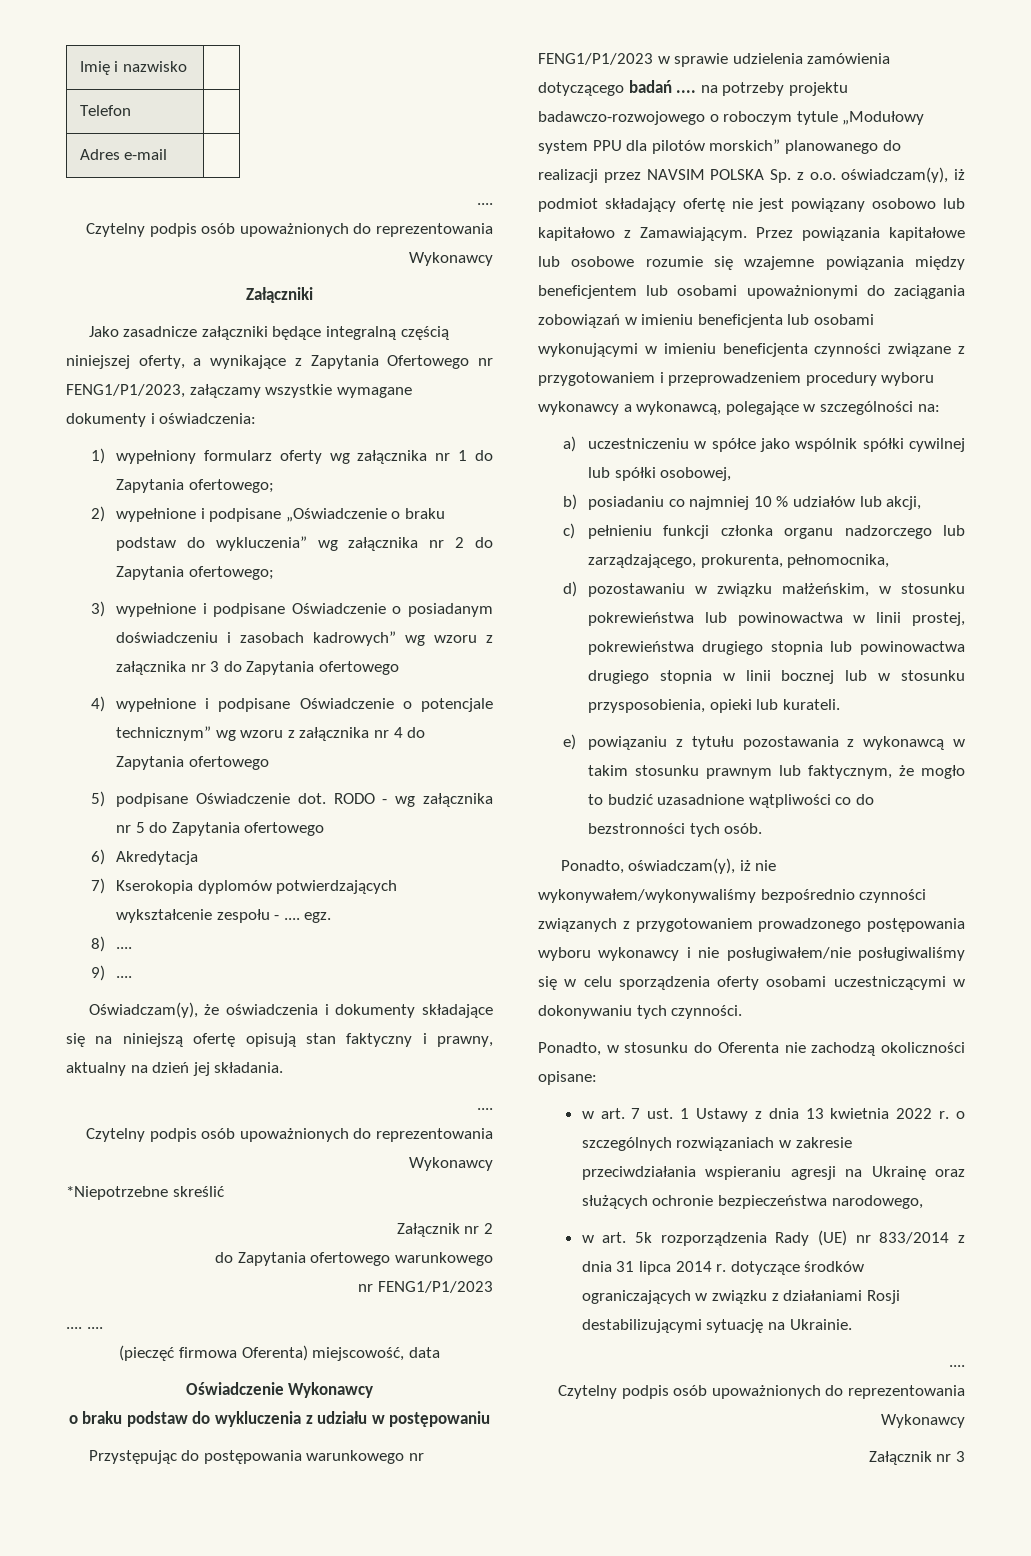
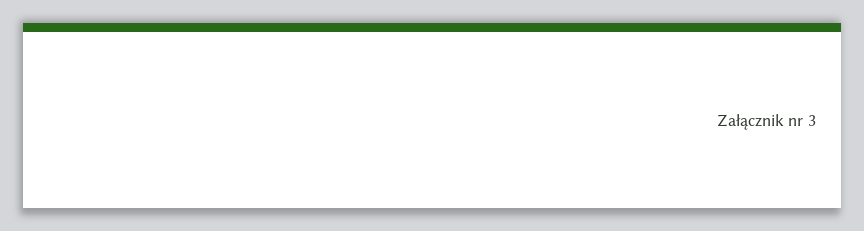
[79,61,187,75] [79,105,131,116] [79,149,168,160] [477,203,493,205] [86,223,493,237] [409,252,493,266] [246,287,313,303] [88,326,449,340] [66,355,494,369] [66,384,412,398] [66,413,257,427] [91,448,493,464] [116,479,274,493] [91,506,446,522] [116,536,493,551] [116,566,274,580] [91,601,493,617] [116,631,493,646] [116,661,400,675] [91,696,493,712] [116,726,426,741] [116,756,269,770] [91,791,494,807] [116,822,325,836] [91,849,199,865] [91,878,398,894] [116,909,332,923] [91,936,133,952] [91,965,133,981] [88,1002,494,1018] [66,1033,493,1047] [66,1062,284,1076] [477,1108,493,1110] [86,1128,493,1142] [409,1157,493,1171] [66,1186,224,1200] [396,1223,493,1237] [215,1252,493,1266] [358,1281,493,1293] [66,1327,103,1329] [119,1345,440,1361] [185,1382,374,1398] [68,1411,491,1427] [88,1450,424,1464] [538,53,891,67] [538,80,848,96] [538,111,925,125] [538,139,901,154] [538,167,965,183] [538,198,965,212] [538,227,965,241] [538,256,965,270] [538,285,965,299] [538,314,874,328] [538,343,965,357] [538,372,935,386] [538,401,940,415] [563,436,965,452] [588,467,732,481] [563,494,922,510] [563,523,965,539] [588,554,890,568] [563,581,965,597] [588,612,965,626] [588,641,965,655] [588,670,965,684] [588,699,840,713] [563,734,965,750] [588,765,965,779] [588,794,875,808] [588,823,763,837] [560,858,777,874] [538,889,927,903] [538,918,965,932] [538,947,965,961] [538,976,965,990] [538,1005,743,1019] [538,1042,965,1056] [538,1071,597,1085] [581,1108,966,1122] [581,1137,852,1151] [581,1166,965,1180] [581,1195,923,1209] [581,1230,965,1246] [581,1261,865,1275] [581,1290,900,1304] [581,1319,852,1333] [949,1365,965,1367] [558,1385,965,1399] [881,1414,965,1428] Imię i nazwisko | // Telefon | // Adres e-mail | // .... // Czytelny podpis osób upoważnionych do reprezentowania Wykonawcy // Załączniki // Jako zasadnicze załączniki będące integralną częścią niniejszej oferty, a wynikające z Zapytania Ofertowego nr FENG1/P1/2023, załączamy wszystkie wymagane dokumenty i oświadczenia: // 1) wypełniony formularz oferty wg załącznika nr 1 do Zapytania ofertowego; // 2) wypełnione i podpisane „Oświadczenie o braku podstaw do wykluczenia” wg załącznika nr 2 do Zapytania ofertowego; // 3) wypełnione i podpisane Oświadczenie o posiadanym doświadczeniu i zasobach kadrowych” wg wzoru z załącznika nr 3 do Zapytania ofertowego // 4) wypełnione i podpisane Oświadczenie o potencjale technicznym” wg wzoru z załącznika nr 4 do Zapytania ofertowego // 5) podpisane Oświadczenie dot. RODO - wg załącznika nr 5 do Zapytania ofertowego // 6) Akredytacja // 7) Kserokopia dyplomów potwierdzających wykształcenie zespołu - .... egz. // 8) .... // 9) .... // Oświadczam(y), że oświadczenia i dokumenty składające się na niniejszą ofertę opisują stan faktyczny i prawny, aktualny na dzień jej składania. // .... // Czytelny podpis osób upoważnionych do reprezentowania Wykonawcy // *Niepotrzebne skreślić // Załącznik nr 2 // do Zapytania ofertowego warunkowego // nr FENG1/P1/2023 // .... .... // (pieczęć firmowa Oferenta) miejscowość, data // Oświadczenie Wykonawcy // o braku podstaw do wykluczenia z udziału w postępowaniu // Przystępując do postępowania warunkowego nr FENG1/P1/2023 w sprawie udzielenia zamówienia dotyczącego badań .... na potrzeby projektu badawczo-rozwojowego o roboczym tytule „Modułowy system PPU dla pilotów morskich” planowanego do realizacji przez NAVSIM POLSKA Sp. z o.o. oświadczam(y), iż podmiot składający ofertę nie jest powiązany osobowo lub kapitałowo z Zamawiającym. Przez powiązania kapitałowe lub osobowe rozumie się wzajemne powiązania między beneficjentem lub osobami upoważnionymi do zaciągania zobowiązań w imieniu beneficjenta lub osobami wykonującymi w imieniu beneficjenta czynności związane z przygotowaniem i przeprowadzeniem procedury wyboru wykonawcy a wykonawcą, polegające w szczególności na: // a) uczestniczeniu w spółce jako wspólnik spółki cywilnej lub spółki osobowej, // b) posiadaniu co najmniej 10 % udziałów lub akcji, // c) pełnieniu funkcji członka organu nadzorczego lub zarządzającego, prokurenta, pełnomocnika, // d) pozostawaniu w związku małżeńskim, w stosunku pokrewieństwa lub powinowactwa w linii prostej, pokrewieństwa drugiego stopnia lub powinowactwa drugiego stopnia w linii bocznej lub w stosunku przysposobienia, opieki lub kurateli. // e) powiązaniu z tytułu pozostawania z wykonawcą w takim stosunku prawnym lub faktycznym, że mogło to budzić uzasadnione wątpliwości co do bezstronności tych osób. // Ponadto, oświadczam(y), iż nie wykonywałem/wykonywaliśmy bezpośrednio czynności związanych z przygotowaniem prowadzonego postępowania wyboru wykonawcy i nie posługiwałem/nie posługiwaliśmy się w celu sporządzenia oferty osobami uczestniczącymi w dokonywaniu tych czynności. // Ponadto, w stosunku do Oferenta nie zachodzą okoliczności opisane: // w art. 7 ust. 1 Ustawy z dnia 13 kwietnia 2022 r. o szczególnych rozwiązaniach w zakresie przeciwdziałania wspieraniu agresji na Ukrainę oraz służących ochronie bezpieczeństwa narodowego, // w art. 5k rozporządzenia Rady (UE) nr 833/2014 z dnia 31 lipca 2014 r. dotyczące środków ograniczających w związku z działaniami Rosji destabilizującymi sytuację na Ukrainie. // .... // Czytelny podpis osób upoważnionych do reprezentowania Wykonawcy // -> (716, 122) none

